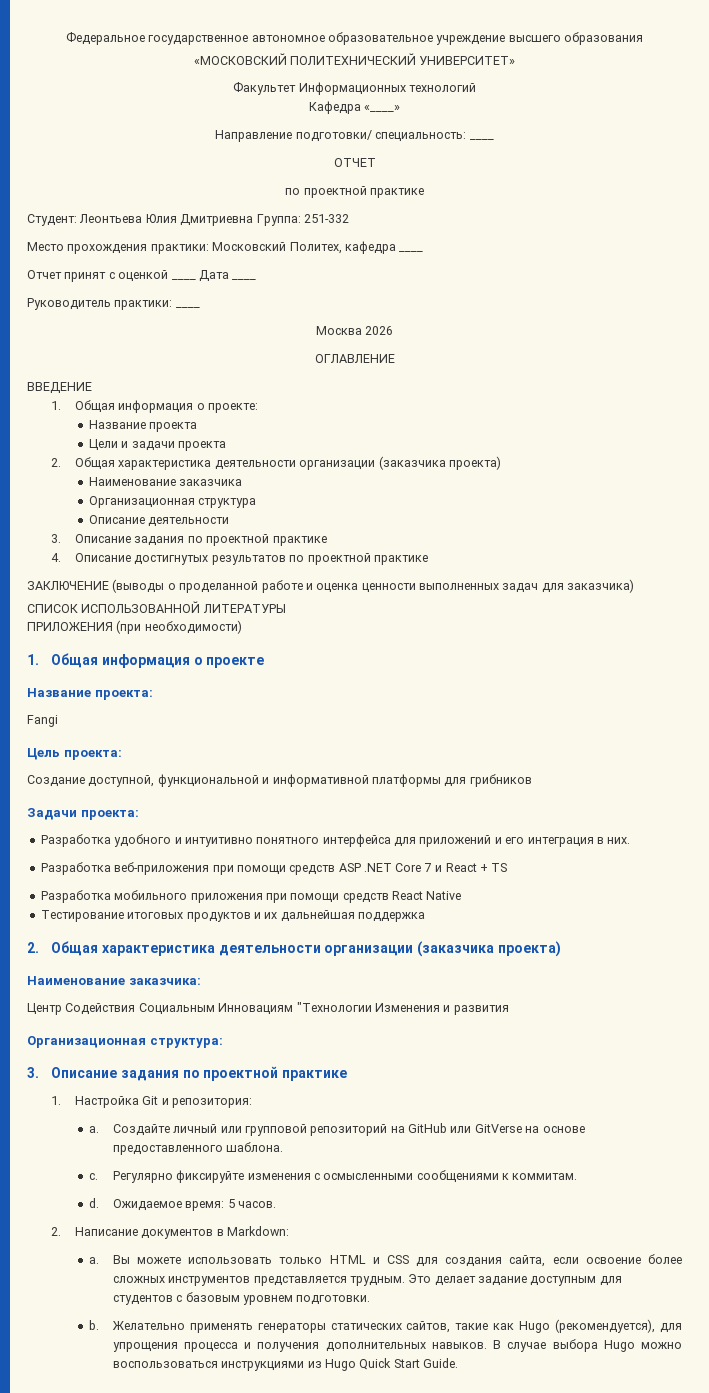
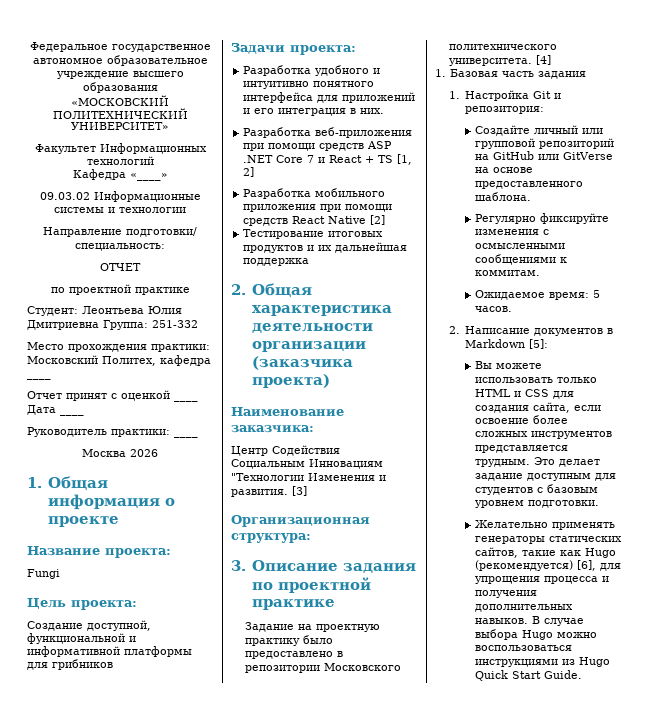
(401, 108) none -> [39,191,201,202] [54,207,186,213] // 09.03.02 Информационные системы и технологии
[469,139,494,140] ____ -> (165, 247) none
[314,354,395,363] [27,382,92,394] [51,400,259,413] [88,420,198,432] [88,439,226,451] [51,456,501,470] [88,477,243,486] [88,496,257,508] [88,515,230,527] [51,534,327,546] [51,553,428,565] [27,579,635,593] [27,601,286,613] [27,620,242,634] // ОГЛАВЛЕНИЕ // ВВЕДЕНИЕ // 1. Общая информация о проекте: // Название проекта // Цели и задачи проекта // 2. Общая характеристика деятельности организации (заказчика проекта) // Наименование заказчика // Организационная структура // Описание деятельности // 3. Описание задания по проектной практике // 4. Описание достигнутых результатов по проектной практике // ЗАКЛЮЧЕНИЕ (выводы о проделанной работе и оценка ценности выполненных задач для заказчика) // СПИСОК ИСПОЛЬЗОВАННОЙ ЛИТЕРАТУРЫ // ПРИЛОЖЕНИЯ (при необходимости) -> (158, 453) none
[27,715,58,727] Fangi -> [27,569,60,579] Fungi
(508, 867) none -> [397,154,413,165] [243,167,255,177] [1, 2]
(462, 895) none -> [370,215,386,225] [2]
[453,1005,509,1015] развития -> [231,486,307,497] развития. [3]
(348, 1075) none -> [244,622,380,632] [244,635,333,646] [244,651,343,659] [244,663,401,673] [448,44,557,50] [448,55,551,66] [435,69,586,79] // Задание на проектную практику было предоставлено в репозитории Московского политехнического университета. [4] // 1. Базовая часть задания
[88,1126,99,1133] a. -> (545, 110) none
[88,1173,98,1180] c. -> (531, 196) none
[88,1198,99,1208] d. -> (540, 273) none
[227,1226,290,1236] [88,1257,99,1264] Markdown: // a. -> [465,339,549,349] Markdown [5]: //
[88,1320,99,1330] b. -> (599, 504) none
[555,1319,656,1333] (рекомендуется), -> [474,560,596,571] (рекомендуется) [6],

